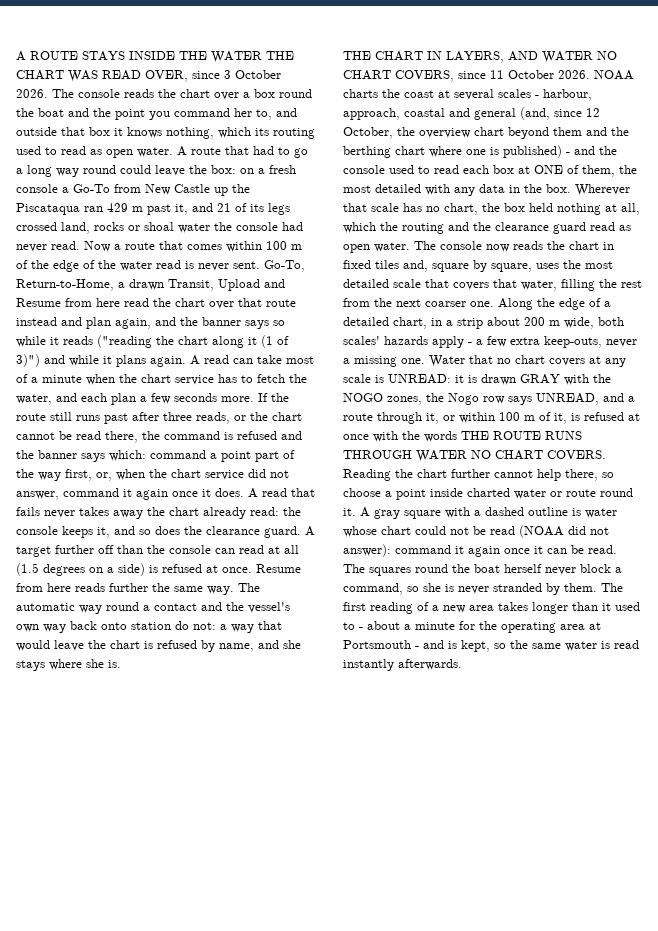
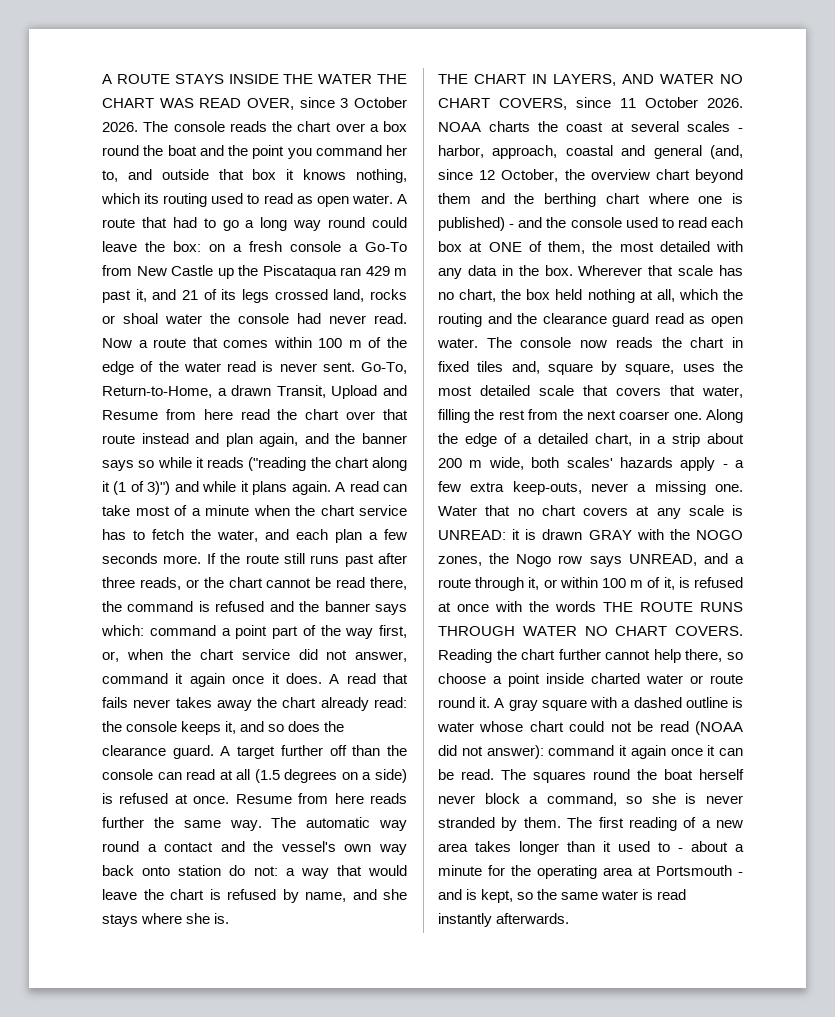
[543,89,592,101] harbour, -> [438,145,484,158] harbor,

